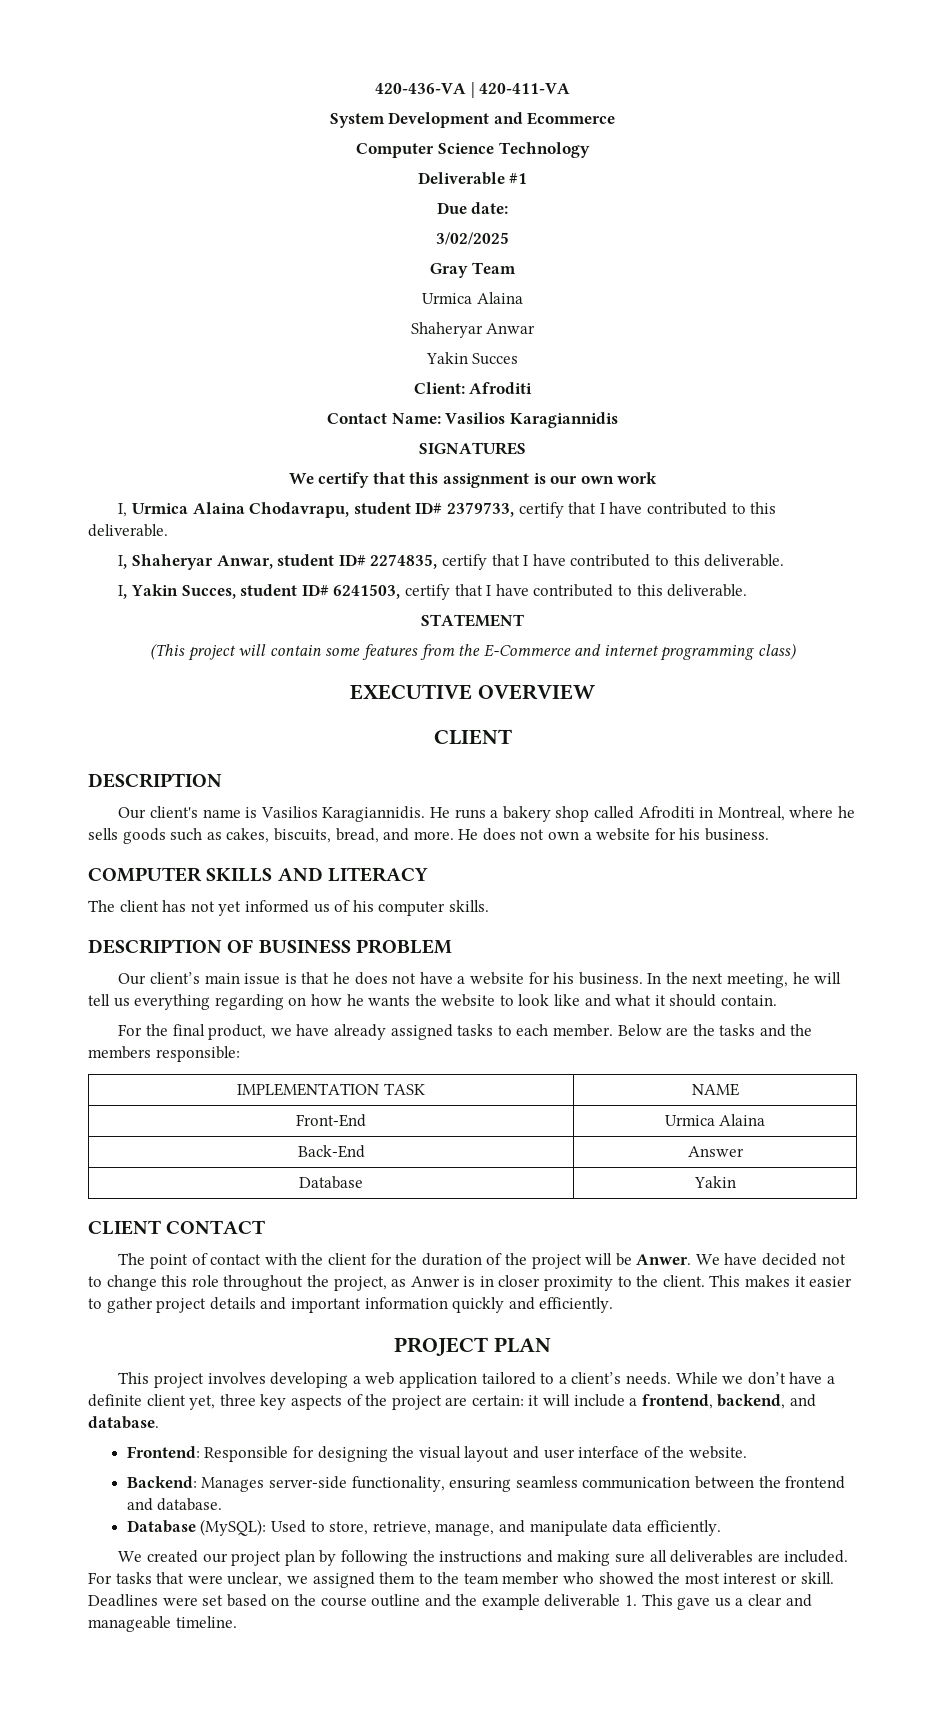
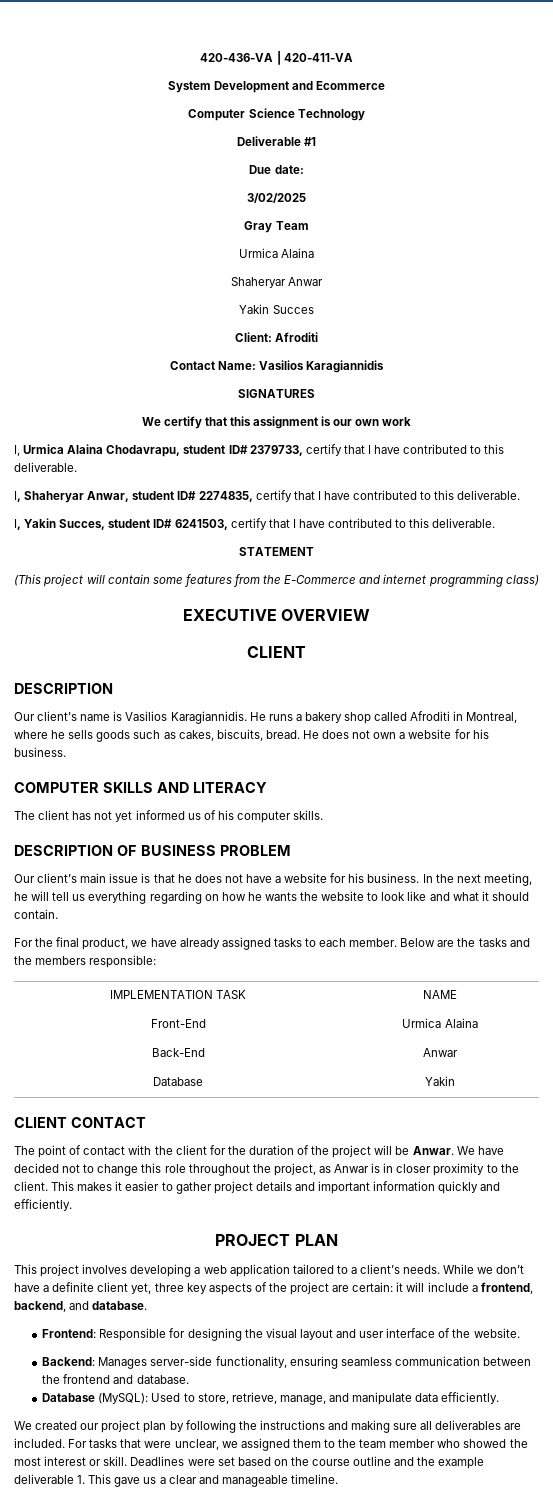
[335,828,454,843] bread, and more. -> [265,730,300,739] bread.
[687,1146,744,1157] Answer -> [423,1048,458,1057] Anwar
[636,1254,692,1265] Anwer. -> [412,1146,454,1155] Anwar.
[410,1276,460,1287] Anwer -> [334,1164,370,1173] Anwar

